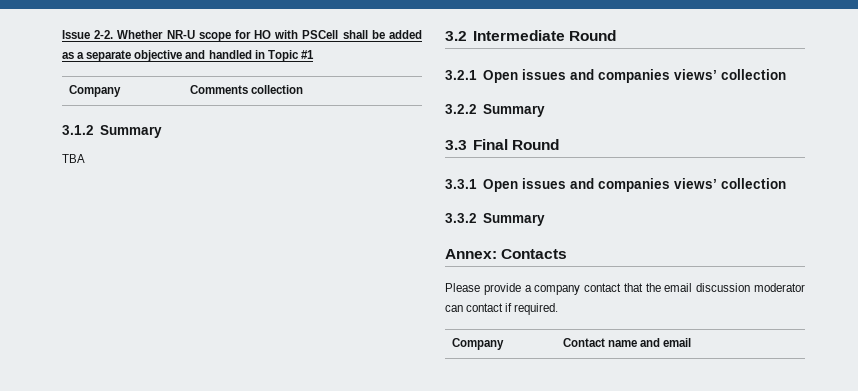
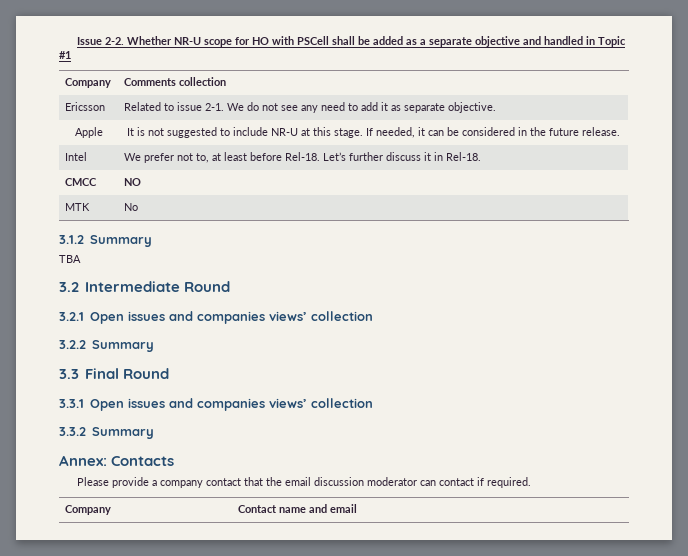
(304, 89) none -> [65,102,106,111] [124,102,497,113] [75,127,103,138] [126,127,620,138] [65,152,88,161] [124,152,482,163] [65,178,98,186] [124,178,142,186] [65,203,91,211] [124,203,139,211] // Ericsson | Related to issue 2-1. We do not see any need to add it as separate objective. // Apple | It is not suggested to include NR-U at this stage. If needed, it can be considered in the future release. // Intel | We prefer not to, at least before Rel-18. Let’s further discuss it in Rel-18. // CMCC | NO // MTK | No

